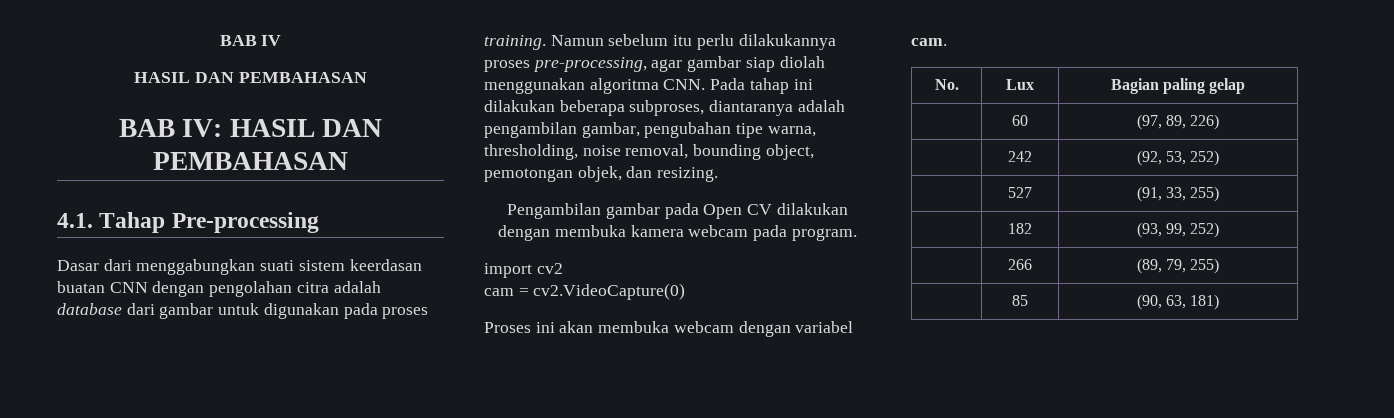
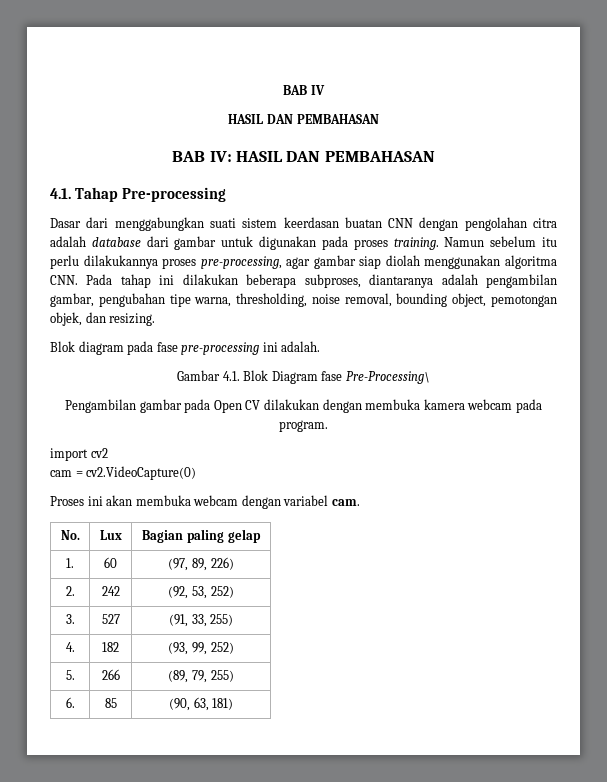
(719, 174) none -> [50,341,321,355] [177,370,430,384] // Blok diagram pada fase pre-processing ini adalah. // Gambar 4.1. Blok Diagram fase Pre-Processing\
(1246, 86) none -> [66,558,74,568] 1.
(1220, 122) none -> [65,586,75,596] 2.
(1220, 158) none -> [65,614,75,624] 3.
(1220, 194) none -> [65,642,75,652] 4.
(1220, 230) none -> [65,670,75,680] 5.
(1220, 266) none -> [65,697,75,708] 6.

